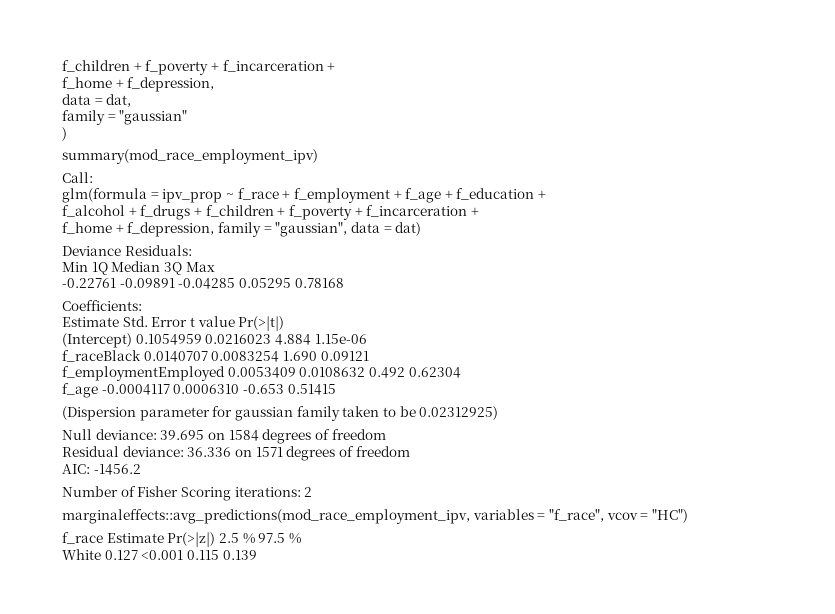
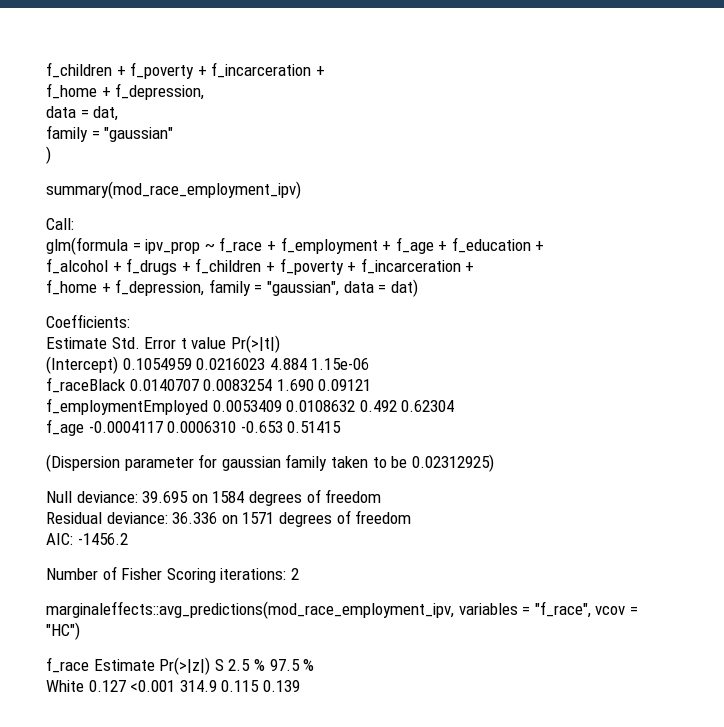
[62,245,192,256] [62,261,215,275] [62,278,344,289] // Deviance Residuals: // Min 1Q Median 3Q Max // -0.22761 -0.09891 -0.04285 0.05295 0.78168 -> (418, 288) none
(216, 539) none -> [214,659,224,671] S
(184, 555) none -> [179,680,217,692] 314.9

